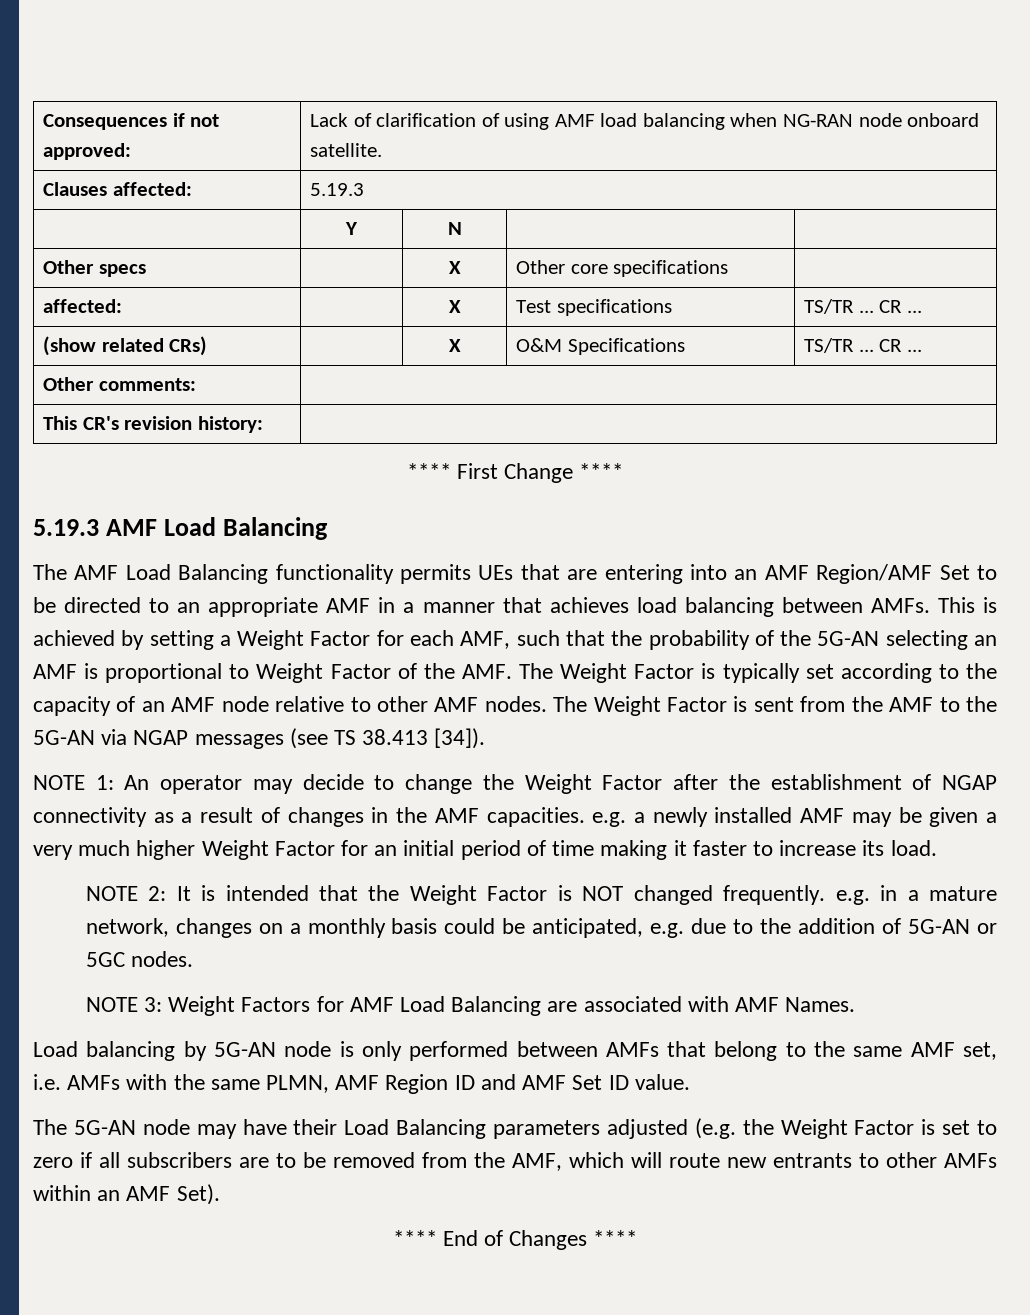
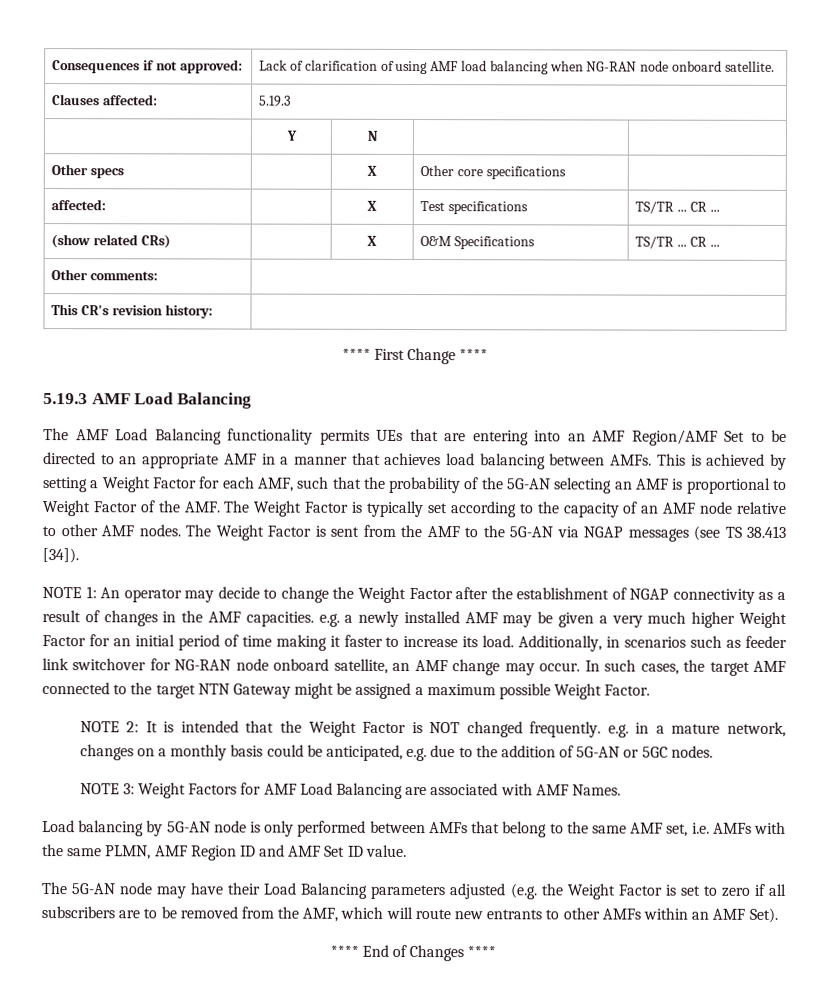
(937, 848) none -> [518,635,788,652] [42,658,787,676] [42,682,651,700] Additionally, in scenarios such as feeder link switchover for NG-RAN node onboard satellite, an AMF change may occur. In such cases, the target AMF connected to the target NTN Gateway might be assigned a maximum possible Weight Factor.

